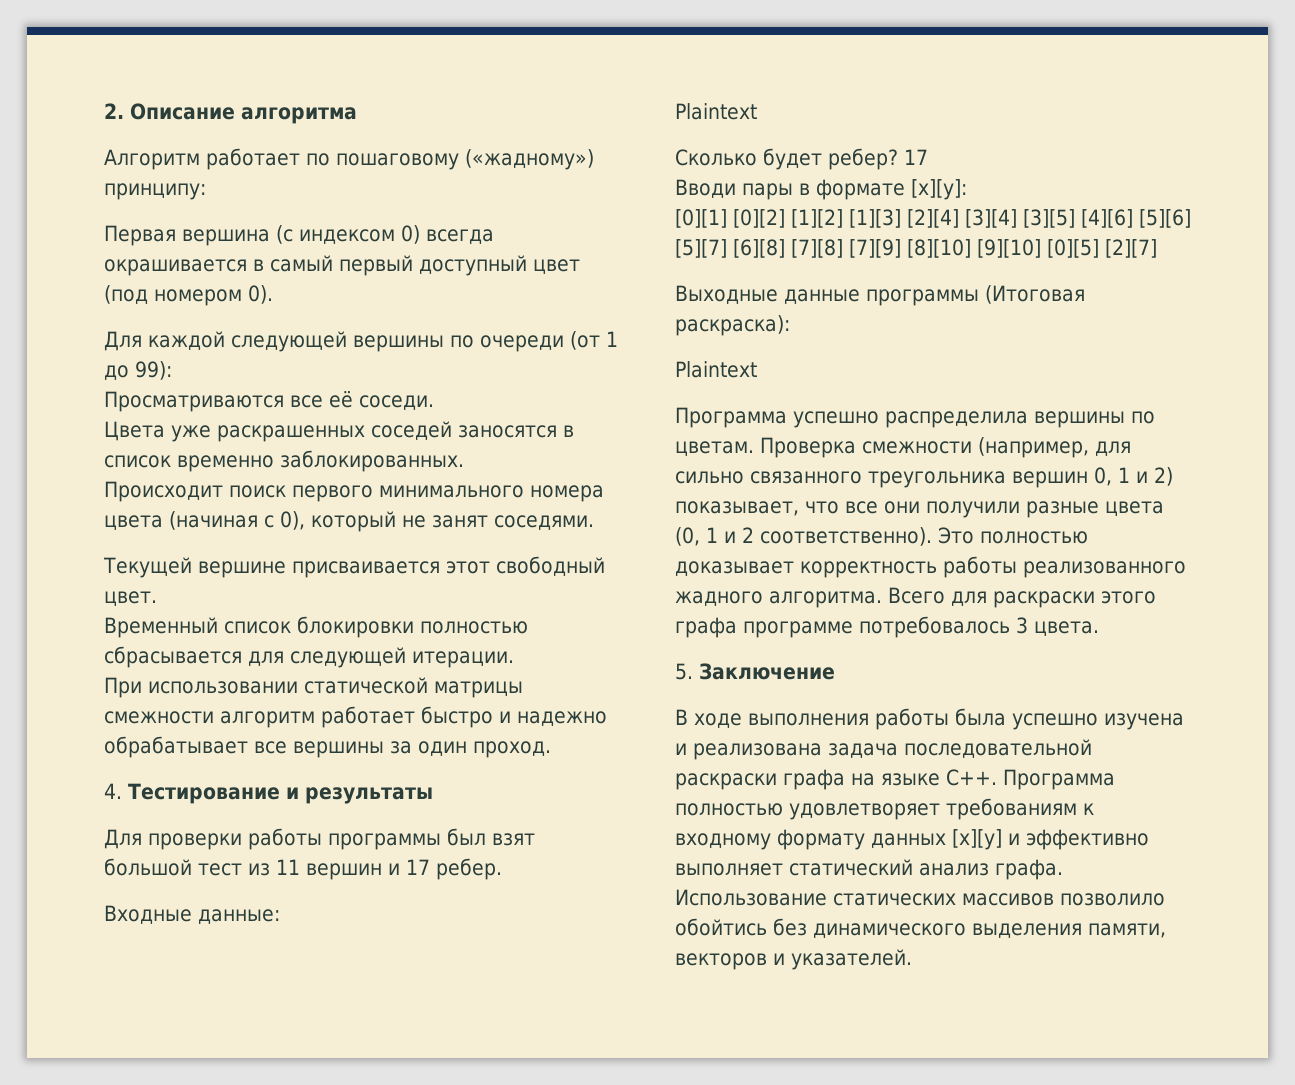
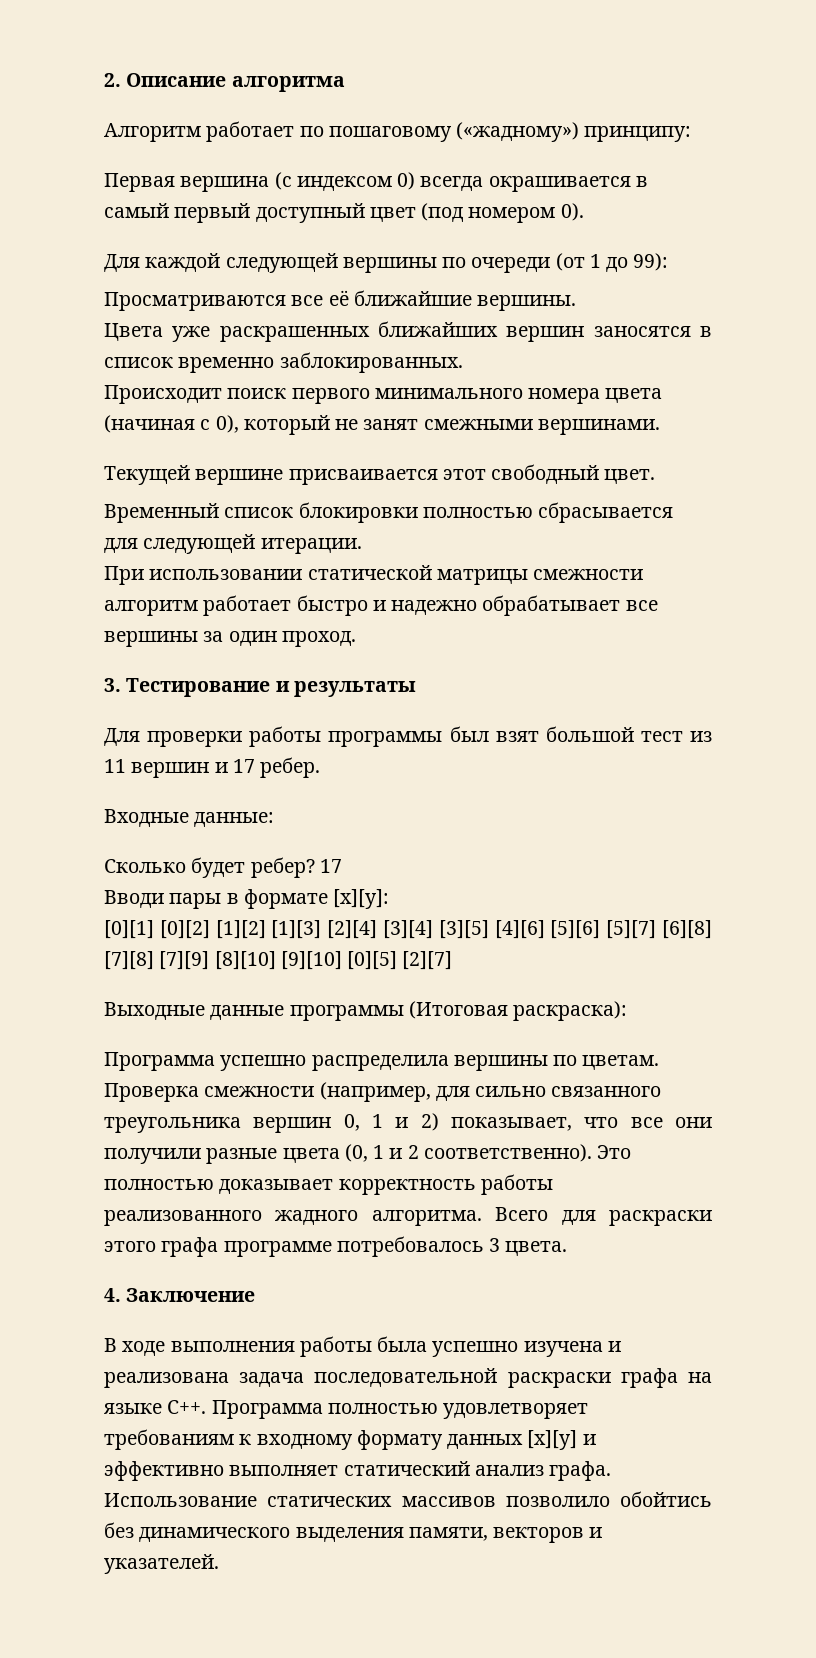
[359,395,434,410] соседи. -> [353,290,577,311] ближайшие вершины.
[371,421,452,440] соседей -> [377,321,585,342] ближайших вершин
[494,515,594,530] соседями. -> [423,419,660,435] смежными вершинами.
[104,783,122,799] 4. -> [104,678,121,692] 3.
[675,103,757,120] // Plaintext -> (275, 819) none
[675,361,757,378] // Plaintext -> (628, 1011) none
[675,663,693,680] 5. -> [104,1288,121,1302] 4.

